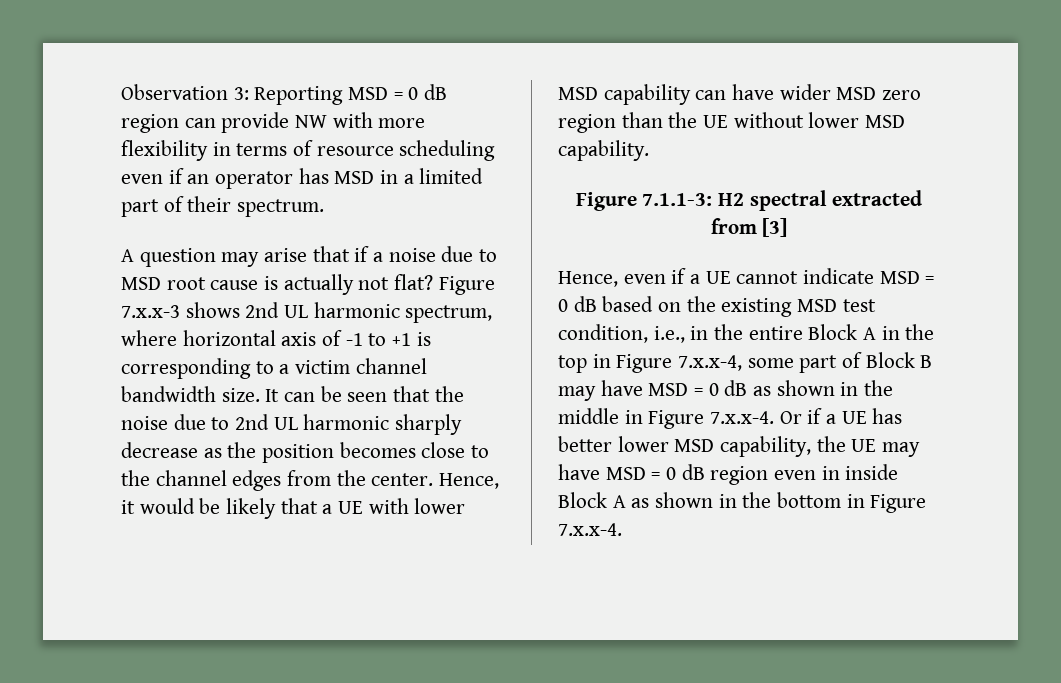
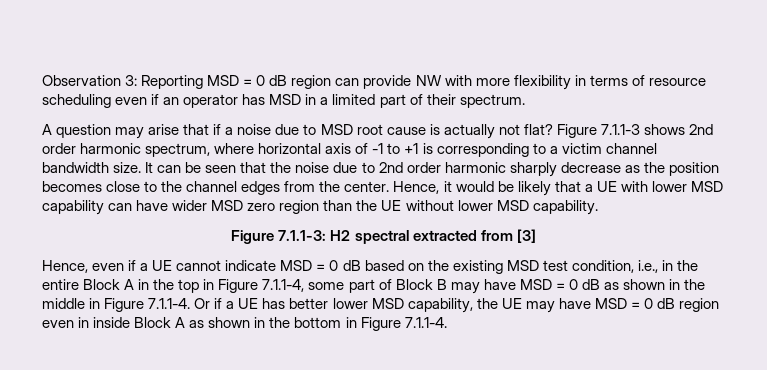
[121,305,180,318] 7.x.x-3 -> [600,124,640,135] 7.1.1-3
[284,305,309,318] UL -> [42,143,76,154] order
[273,417,298,430] UL -> [406,162,441,173] order
[678,355,743,371] 7.x.x-4, -> [262,279,305,292] 7.1.1-4,
[710,411,775,424] 7.x.x-4. -> [148,298,191,309] 7.1.1-4.
[558,523,622,536] 7.x.x-4. -> [404,317,447,328] 7.1.1-4.

